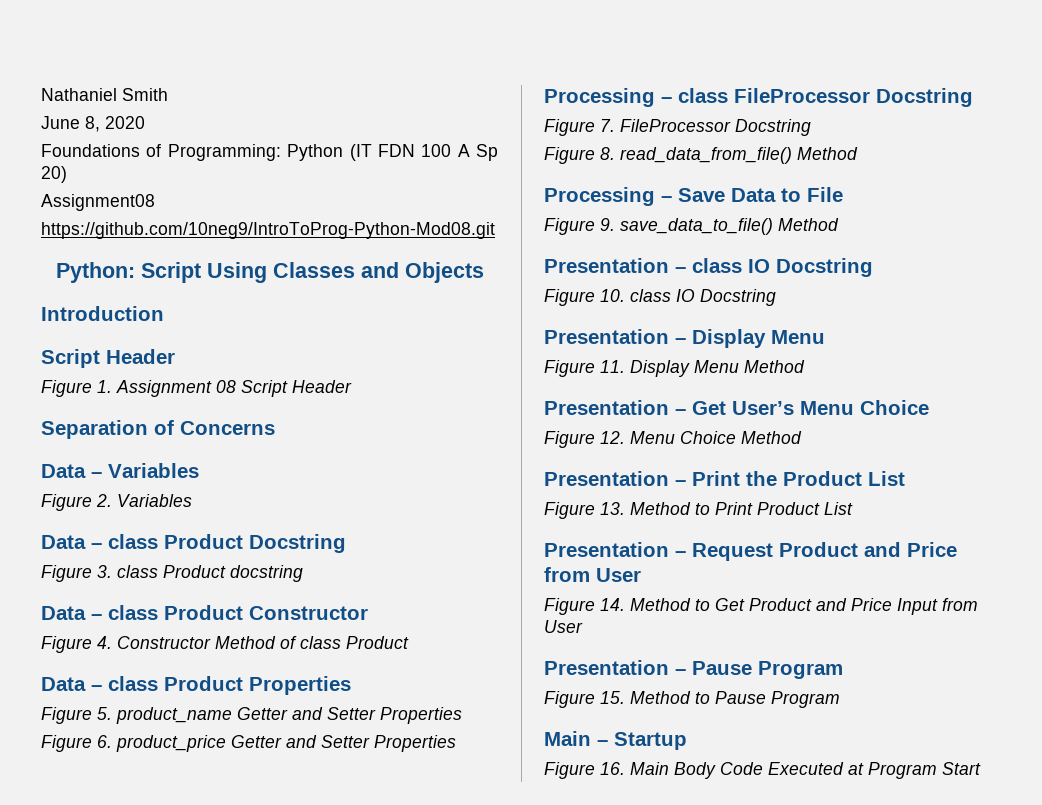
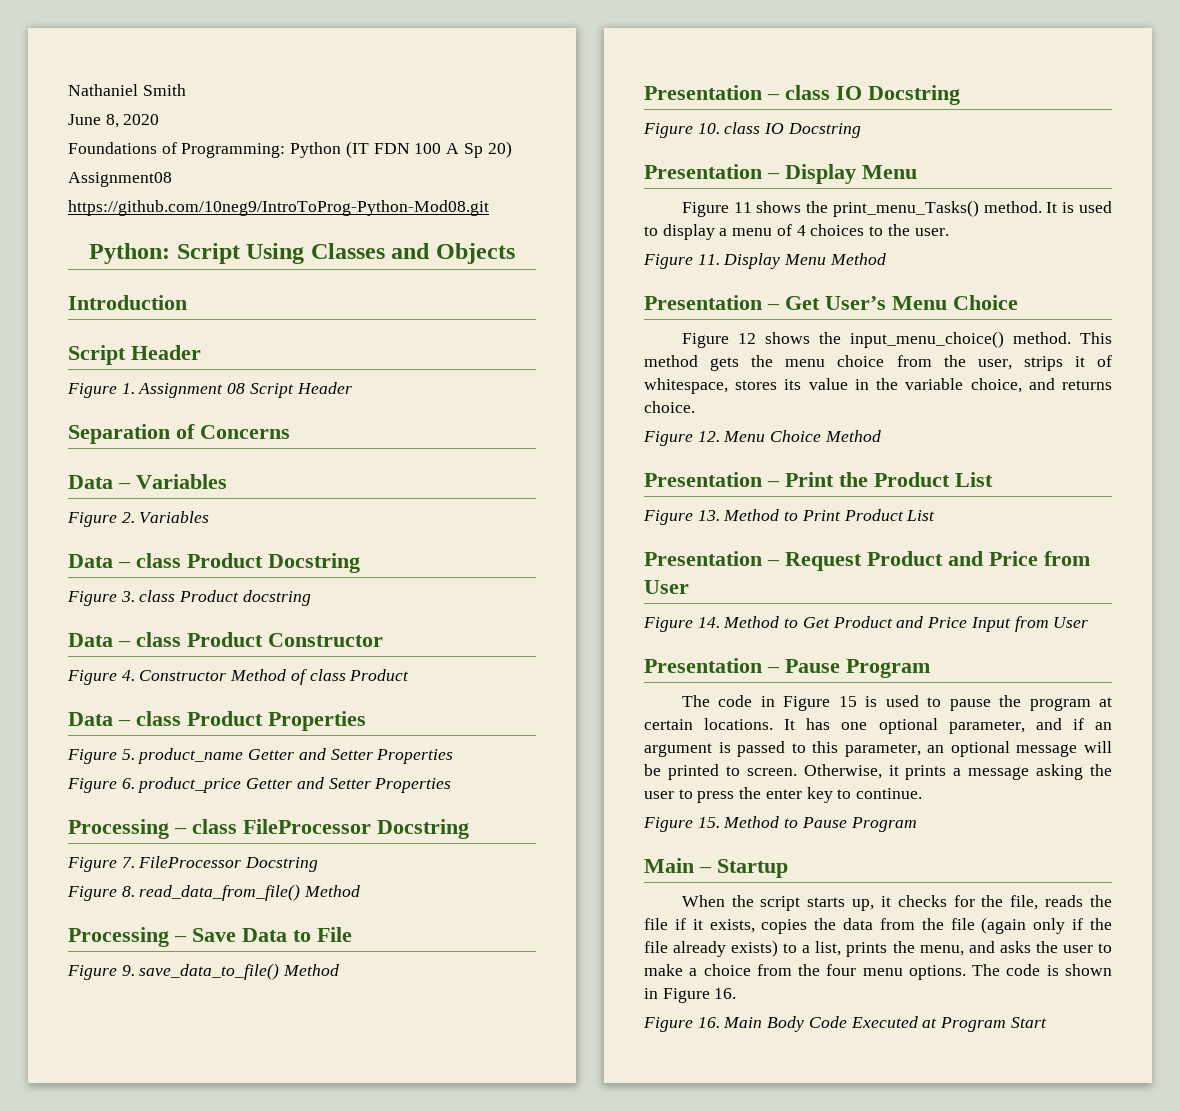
(825, 337) none -> [681,200,1112,217] [644,224,949,240] // Figure 11 shows the print_menu_Tasks() method. It is used to display a menu of 4 choices to the user.
(929, 407) none -> [681,331,1112,348] [644,355,1112,371] [644,378,1112,394] [644,401,695,413] // Figure 12 shows the input_menu_choice() method. This method gets the menu choice from the user, strips it of whitespace, stores its value in the variable choice, and returns choice.
(843, 670) none -> [681,695,1112,711] [644,718,1112,734] [644,741,1112,757] [644,764,1112,780] [644,787,923,803] // The code in Figure 15 is used to pause the program at certain locations. It has one optional parameter, and if an argument is passed to this parameter, an optional message will be printed to screen. Otherwise, it prints a message asking the user to press the enter key to continue.
(687, 741) none -> [681,895,1112,911] [644,917,1112,934] [644,940,1112,957] [644,964,1112,980] [644,988,737,1003] // When the script starts up, it checks for the file, reads the file if it exists, copies the data from the file (again only if the file already exists) to a list, prints the menu, and asks the user to make a choice from the four menu options. The code is shown in Figure 16.

